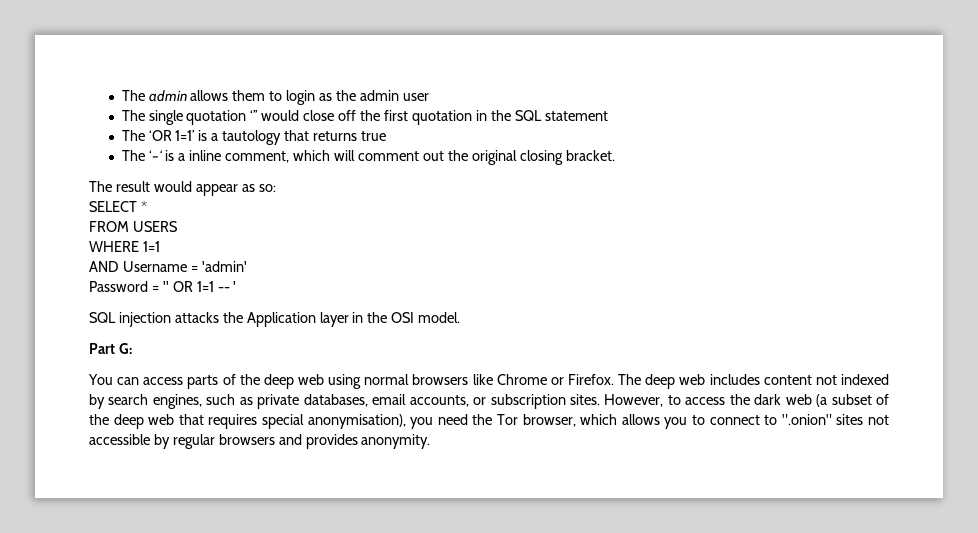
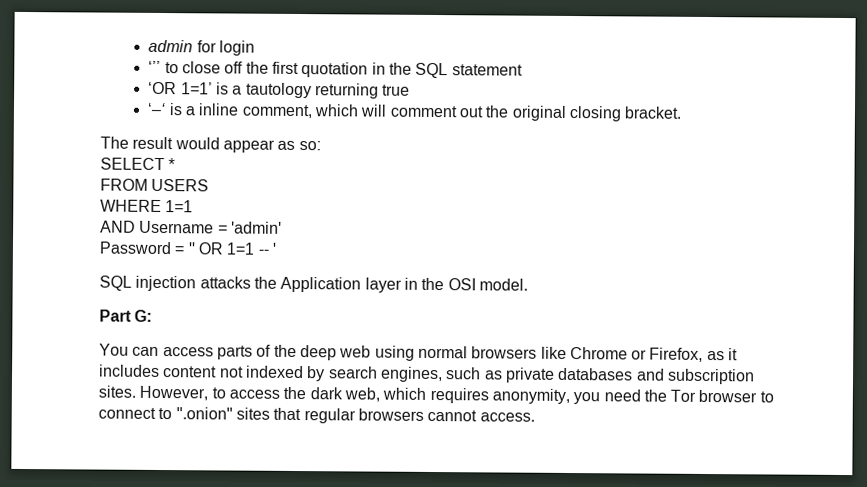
[121,90,429,105] [121,110,300,125] The admin allows them to login as the admin user // The single quotation ‘’’ would -> [148,39,256,56] [148,60,179,74] admin for login // ‘’’ to
[121,130,145,141] The -> (523, 70) none
[284,130,358,141] that returns -> [315,83,380,99] returning
[121,150,145,161] The -> (411, 90) none
[567,374,706,389] Firefox. The deep web -> [649,347,739,362] Firefox, as it
[303,394,487,407] databases, email accounts, or -> [558,367,665,381] databases and
[785,394,890,407] [89,414,688,429] web (a subset of the deep web that requires special anonymisation), you need the Tor browser, which allows you -> [343,387,758,405] web, which requires anonymity, you need the Tor browser
[867,415,889,425] [89,434,431,449] not accessible by regular browsers and provides anonymity. -> [273,407,535,424] that regular browsers cannot access.

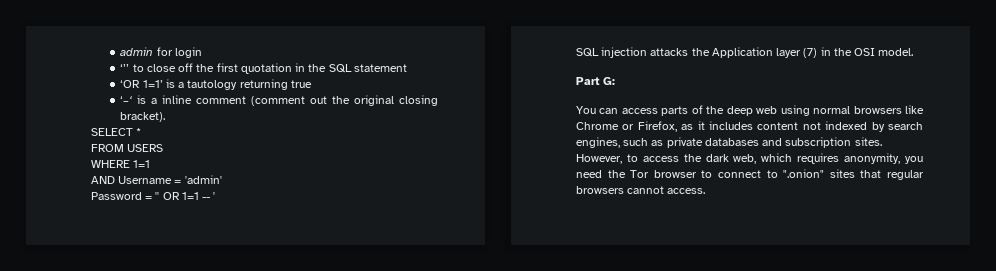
[241,104,683,122] [100,136,321,153] comment, which will comment out the original closing bracket. // The result would appear as so: -> [196,95,438,106] [120,112,166,122] comment (comment out the original closing bracket).
(402, 285) none -> [803,48,818,58] (7)

